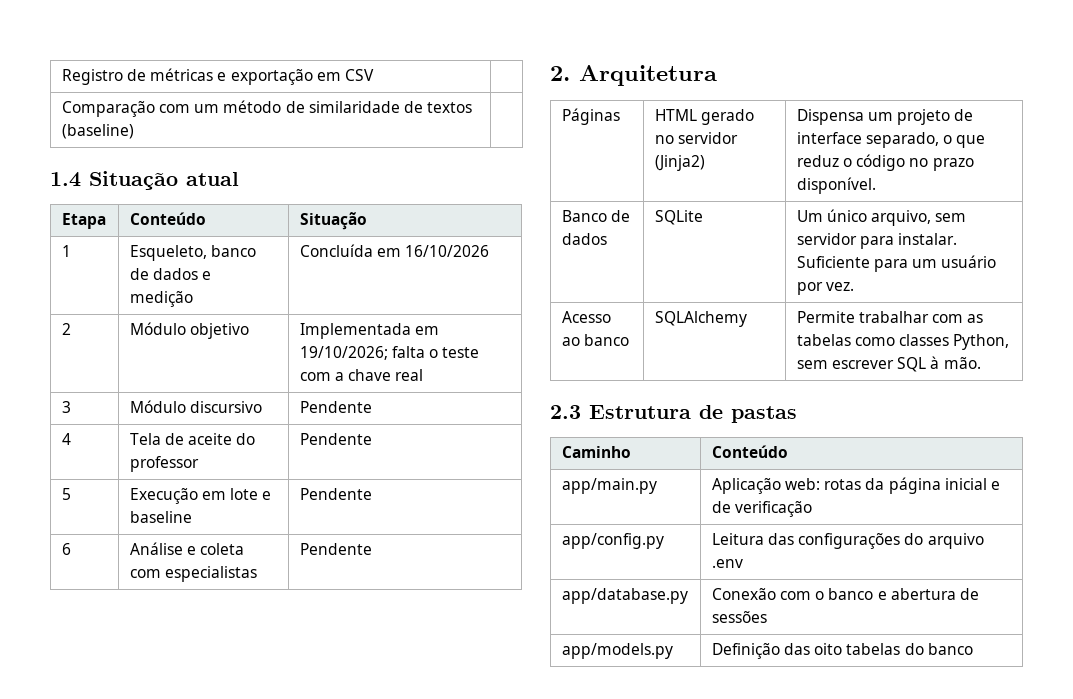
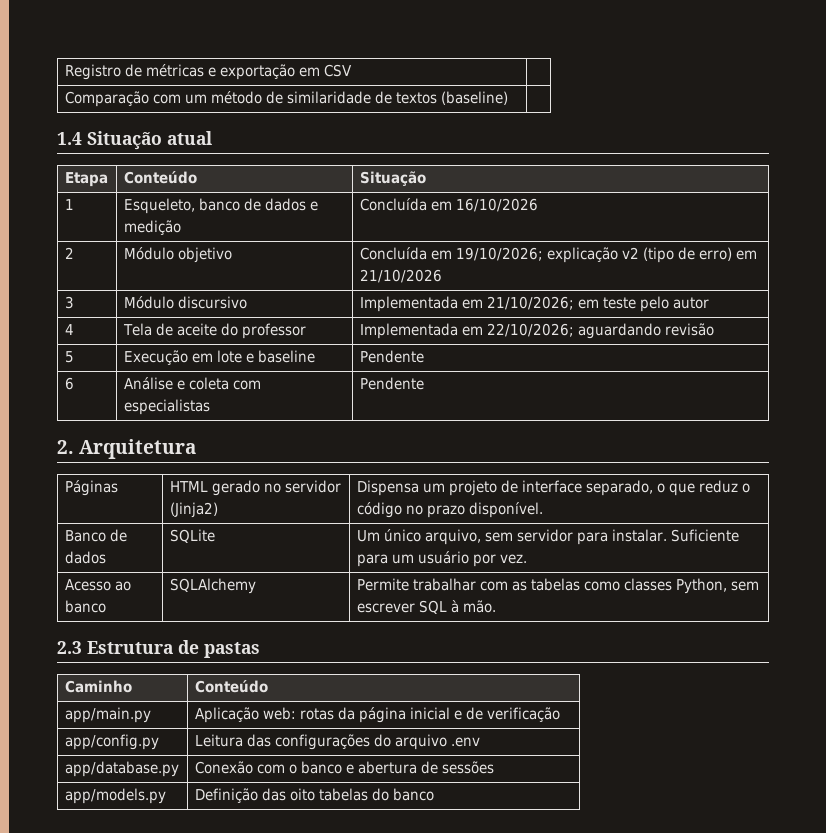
[299,323,411,339] Implementada -> [359,247,427,260] Concluída
[391,346,480,358] [299,369,424,381] [61,401,71,413] [129,400,262,413] [299,401,372,413] falta o teste com a chave real // 3 | Módulo discursivo | Pendente -> [547,247,758,263] [359,269,442,283] [64,296,74,309] [123,296,248,309] [359,296,710,312] explicação v2 (tipo de erro) em 21/10/2026 // 3 | Módulo discursivo | Implementada em 21/10/2026; em teste pelo autor
[299,433,372,445] Pendente -> [359,323,715,339] Implementada em 22/10/2026; aguardando revisão

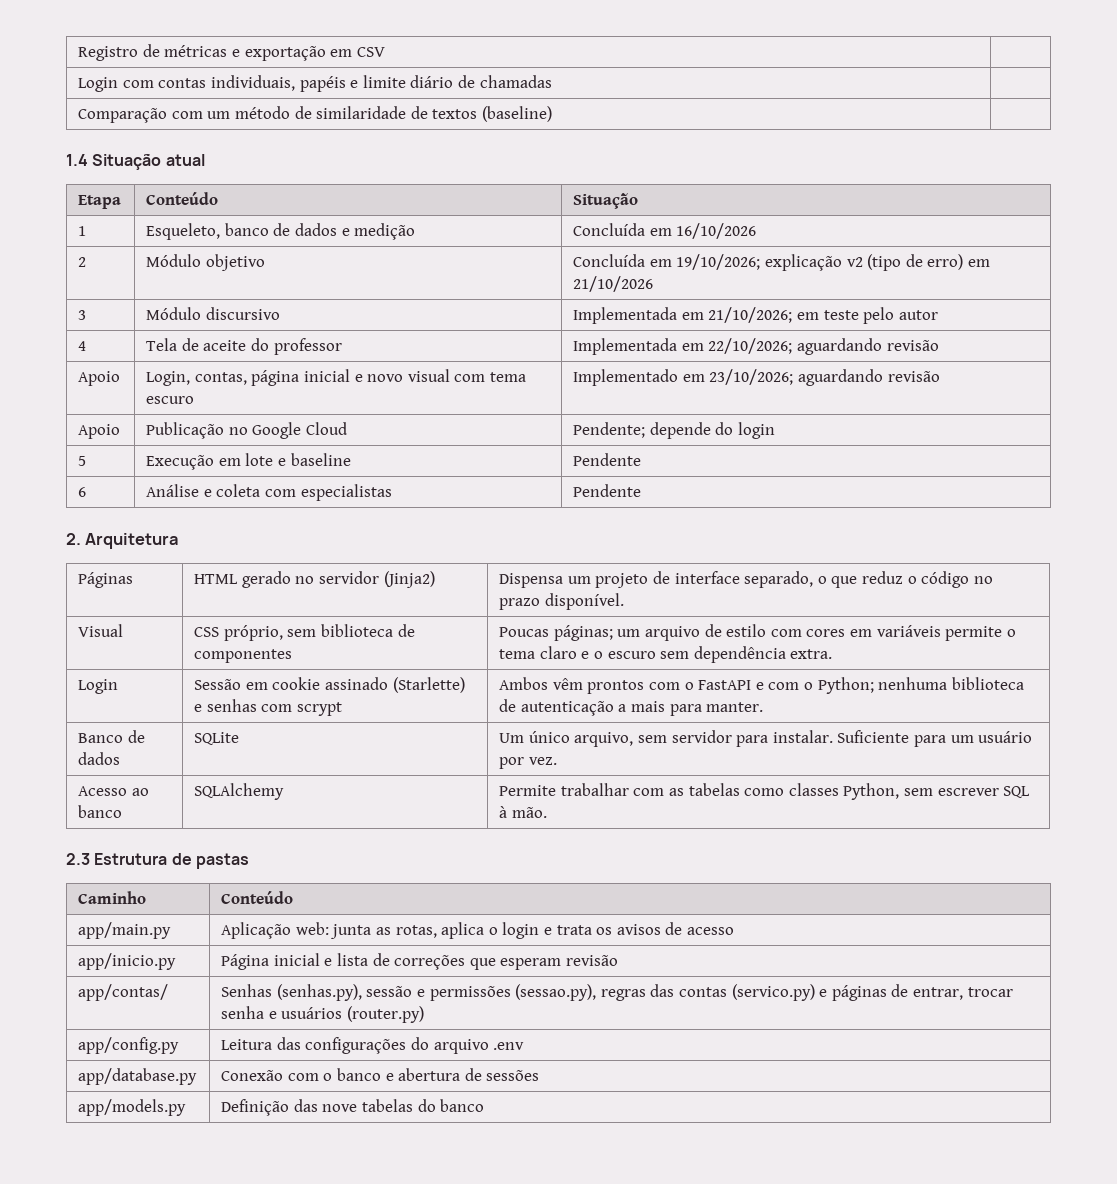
(353, 70) none -> [78,75,552,92] // Login com contas individuais, papéis e limite diário de chamadas |
(715, 329) none -> [78,371,121,386] [146,369,527,386] [146,396,195,404] [573,369,940,386] [78,424,121,439] [146,422,348,439] [573,422,776,439] // Apoio | Login, contas, página inicial e novo visual com tema escuro | Implementado em 23/10/2026; aguardando revisão // Apoio | Publicação no Google Cloud | Pendente; depende do login
(544, 510) none -> [78,624,124,637] [194,624,415,641] [194,649,293,663] [499,624,1016,641] [499,646,833,663] [78,679,119,694] [194,677,465,693] [194,699,343,716] [499,677,1024,694] [499,699,764,716] // Visual | CSS próprio, sem biblioteca de componentes | Poucas páginas; um arquivo de estilo com cores em variáveis permite o tema claro e o escuro sem dependência extra. // Login | Sessão em cookie assinado (Starlette) e senhas com scrypt | Ambos vêm prontos com o FastAPI e com o Python; nenhuma biblioteca de autenticação a mais para manter.
[300,707,561,723] rotas da página inicial e de verificação -> [330,922,734,939] [78,953,177,970] [221,953,619,970] [78,984,169,1001] [221,984,1013,1001] [221,1006,425,1023] junta as rotas, aplica o login e trata os avisos de acesso // app/inicio.py | Página inicial e lista de correções que esperam revisão // app/contas/ | Senhas (senhas.py), sessão e permissões (sessao.py), regras das contas (servico.py) e páginas de entrar, trocar senha e usuários (router.py)
[290,788,316,801] oito -> [322,1104,358,1112] nove

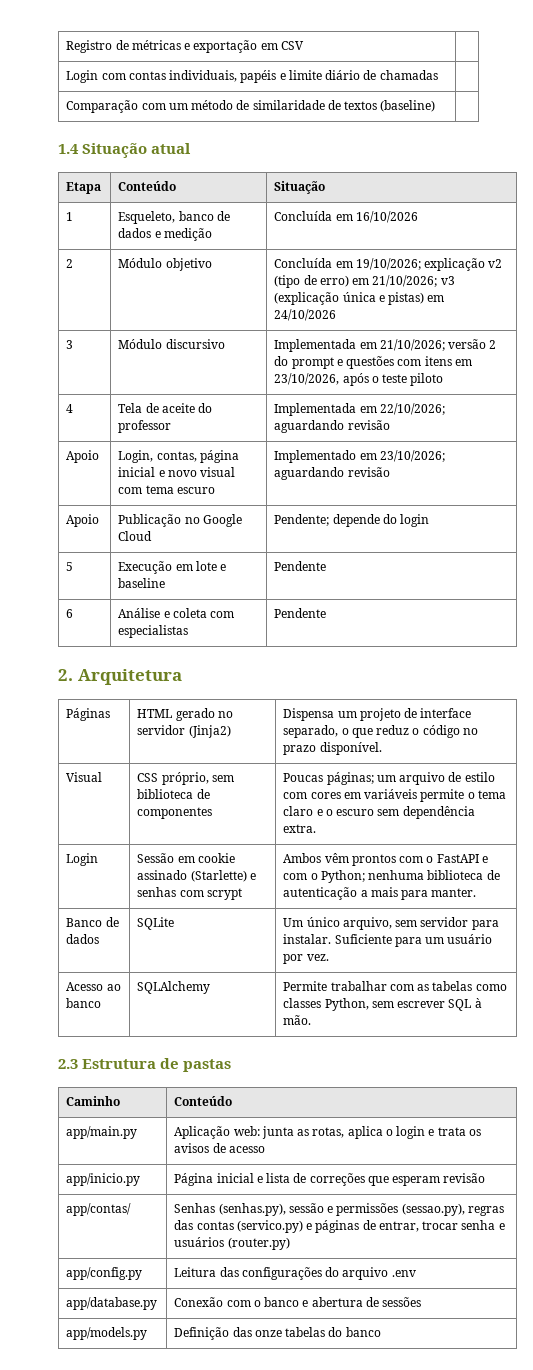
[573,276,654,292] 21/10/2026 -> [372,275,455,287] [274,292,445,305] [274,309,337,321] 21/10/2026; v3 (explicação única e pistas) em 24/10/2026
[797,307,938,324] em teste pelo autor -> [448,339,497,349] [274,356,472,369] [274,373,444,386] versão 2 do prompt e questões com itens em 23/10/2026, após o teste piloto
[322,1104,358,1112] nove -> [254,1330,282,1337] onze

